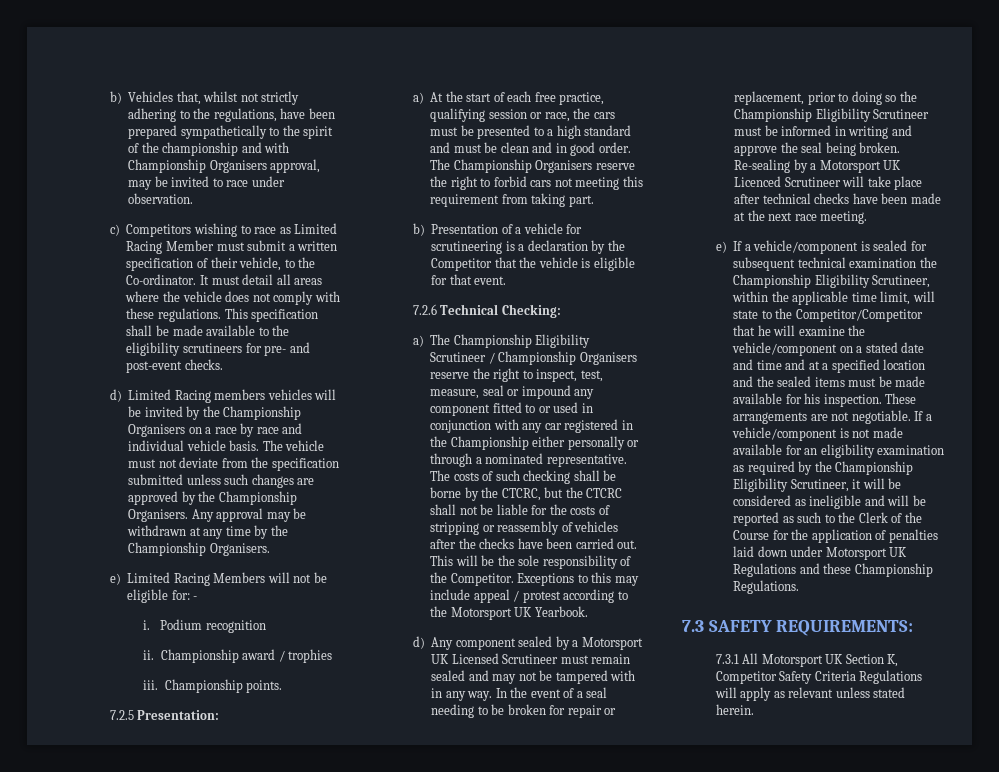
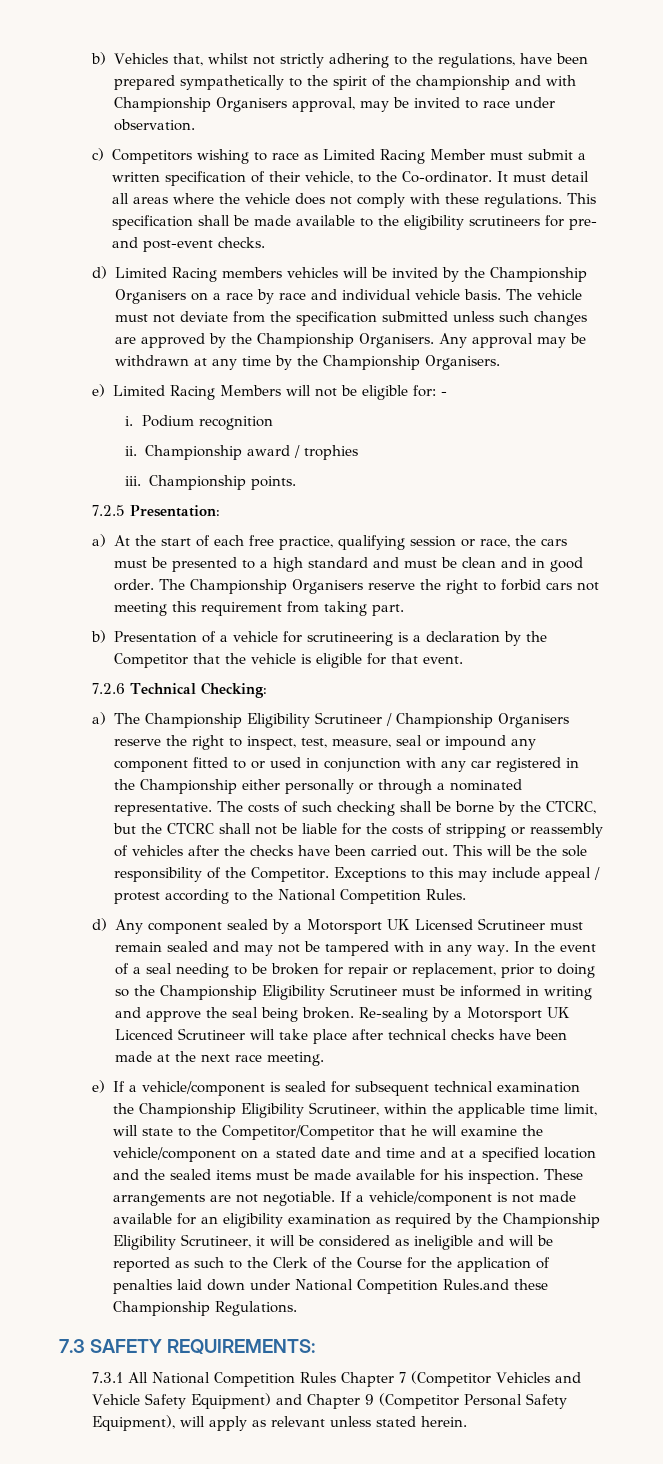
[450,606,588,620] Motorsport UK Yearbook. -> [277,889,466,904] National Competition Rules.
[825,547,908,560] [733,563,820,577] Motorsport UK Regulations and -> [294,1279,509,1294] National Competition Rules.and
[761,654,899,667] [715,670,923,684] Motorsport UK Section K, Competitor Safety Criteria Regulations -> [152,1371,582,1387] [92,1393,568,1409] [92,1415,176,1431] National Competition Rules Chapter 7 (Competitor Vehicles and Vehicle Safety Equipment) and Chapter 9 (Competitor Personal Safety Equipment),

